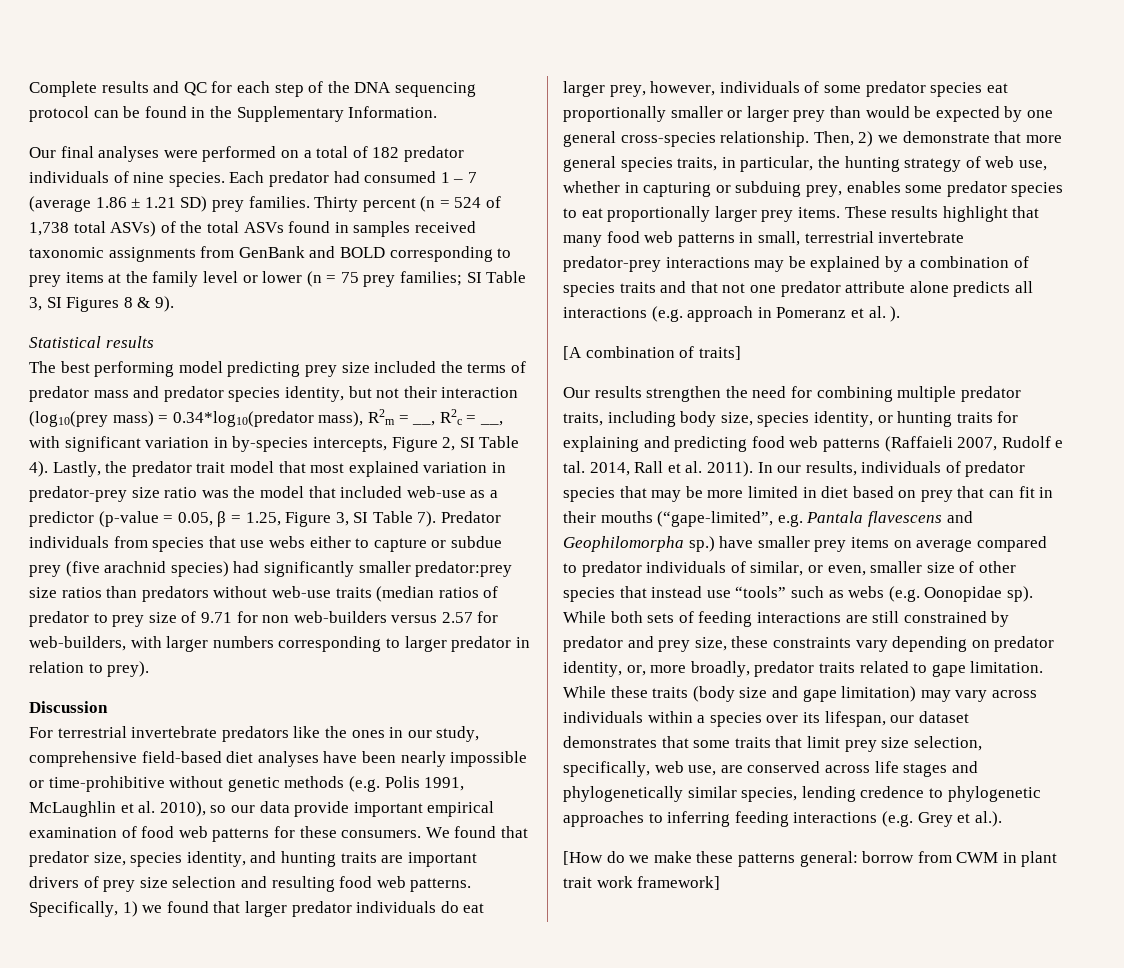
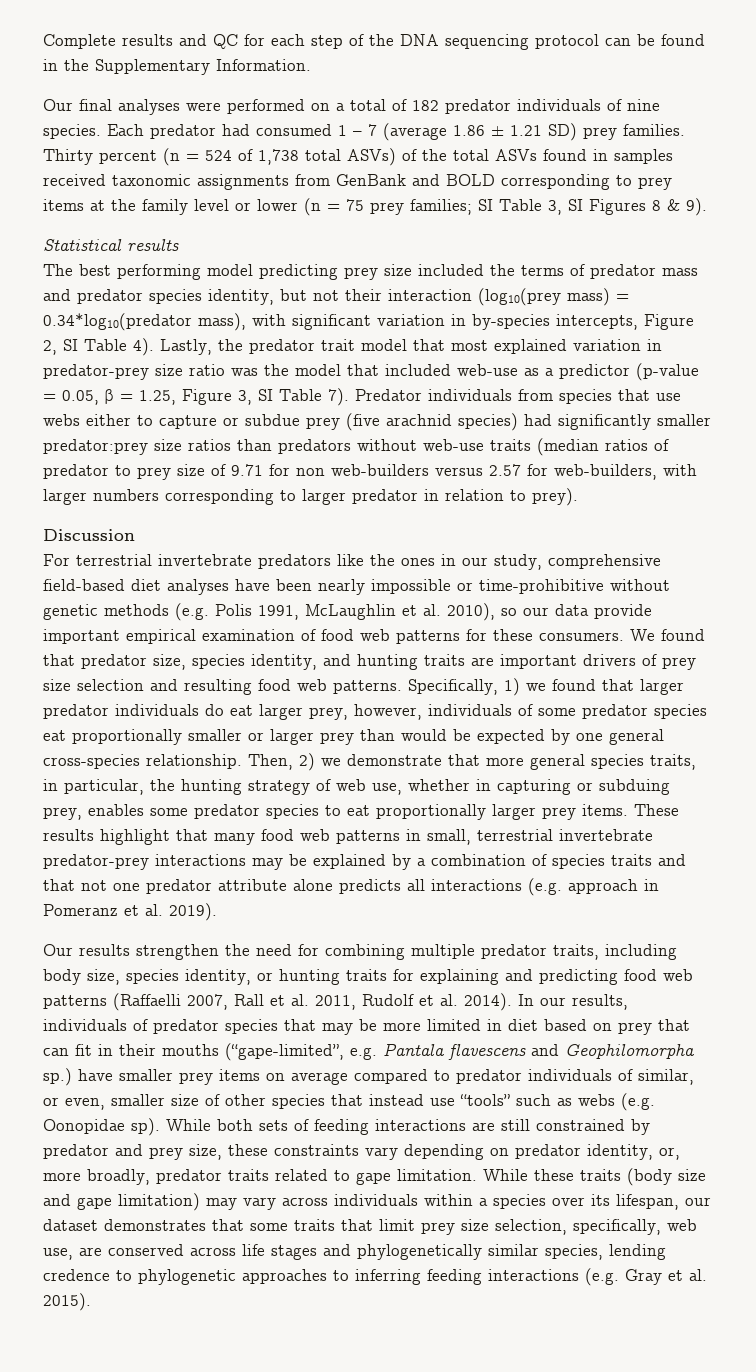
[367,409,503,426] R2m = __, R2c = __, -> (246, 322) none
[890,306,901,322] [563,346,741,360] ). // [A combination of traits] -> [169,903,217,921] 2019).
[884,436,1064,452] [563,461,753,477] (Raffaieli 2007, Rudolf e tal. 2014, Rall et al. 2011). -> [113,993,512,1011] (Raffaelli 2007, Rall et al. 2011, Rudolf et al. 2014).
[917,811,1002,827] [563,851,1058,867] [563,876,721,890] Grey et al.). // [How do we make these patterns general: borrow from CWM in plant trait work framework] -> [625,1269,707,1285] [43,1293,91,1311] Gray et al. 2015).

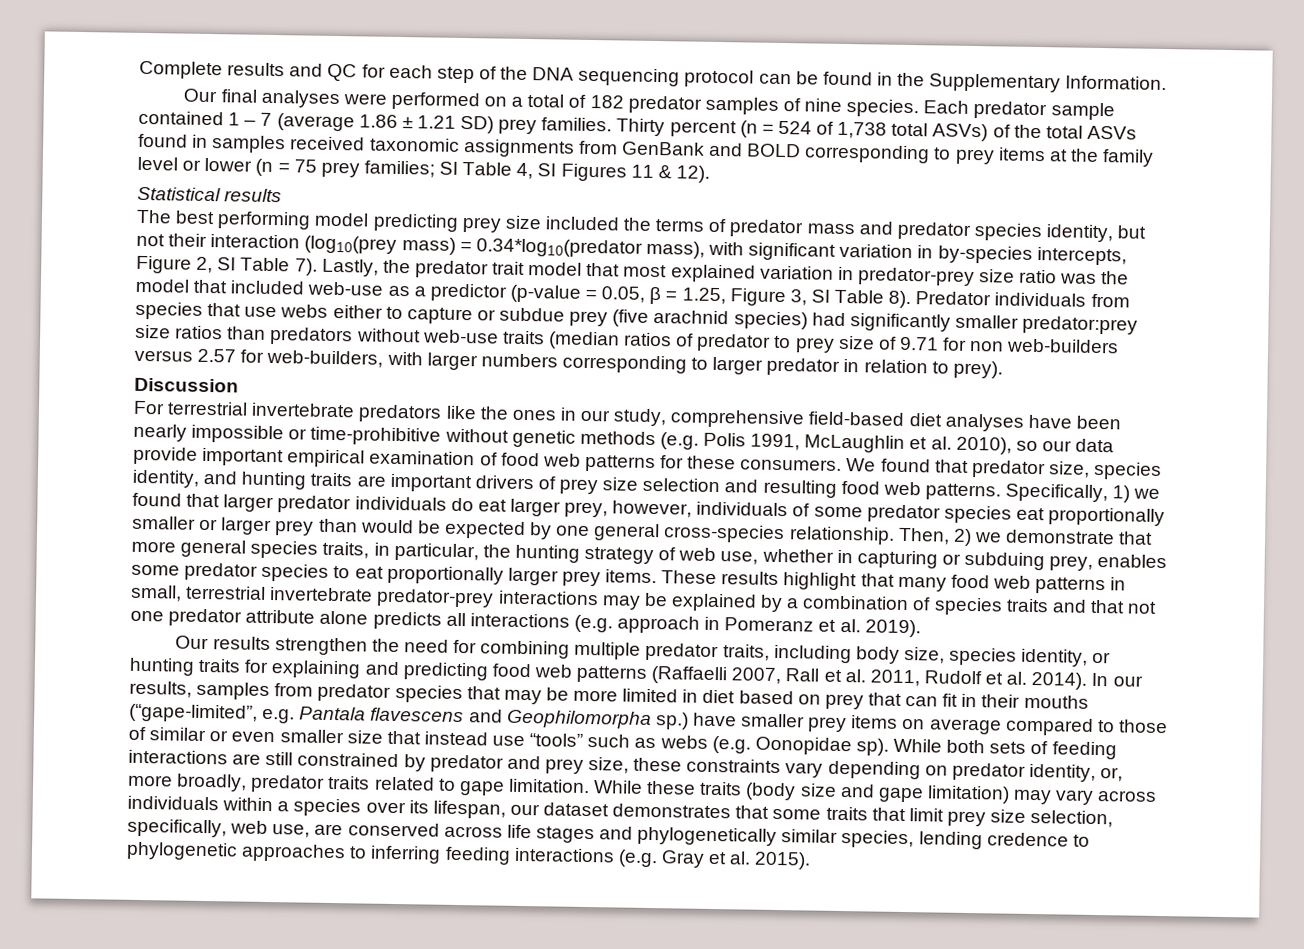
[517,99,601,111] individuals -> [704,96,779,115] samples
[222,124,332,136] had consumed -> [1050,102,1115,121] [138,110,224,126] sample contained
[548,200,562,215] 3, -> [516,162,534,180] 4,
[652,198,707,216] 8 & 9). -> [630,164,710,183] 11 & 12).
[133,338,154,356] 4). -> [294,258,318,276] 7).
[328,388,349,406] 7). -> [888,290,912,309] 8).
[43,1019,148,1031] individuals of -> [196,681,314,701] samples from
[456,1069,694,1085] [43,1094,325,1110] predator individuals of similar, or even, smaller size of other species -> [1118,719,1168,734] [128,726,383,744] those of similar or even smaller size

